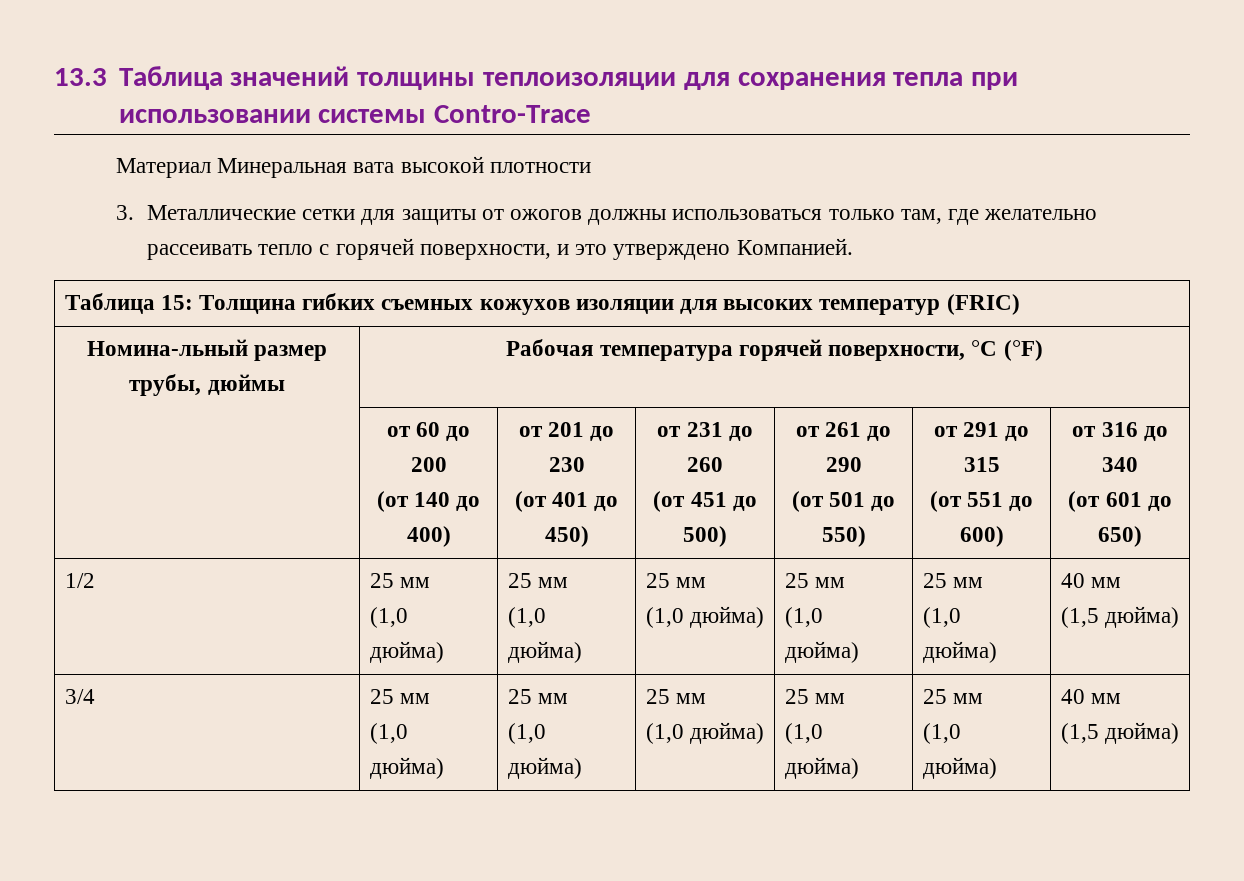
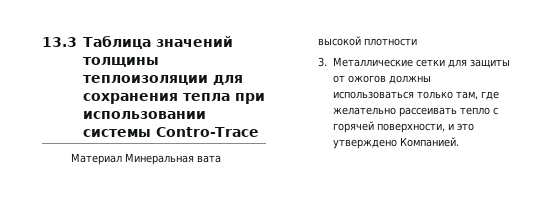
[64,293,1020,315] [86,339,328,361] [129,374,285,396] [506,339,1043,361] [386,422,471,441] [410,457,447,472] [376,491,481,512] [406,526,451,547] [518,422,615,441] [548,457,585,472] [514,491,619,512] [544,526,589,547] [657,422,753,441] [687,457,723,472] [653,491,757,512] [683,526,727,547] [795,422,892,441] [825,457,862,472] [791,491,896,512] [821,526,866,547] [933,422,1030,441] [963,457,1000,472] [929,491,1034,512] [959,526,1004,547] [1072,422,1168,441] [1102,457,1138,472] [1068,491,1172,512] [1098,526,1142,547] [64,573,95,588] [369,573,430,588] [369,607,408,628] [369,641,444,663] [507,573,568,588] [507,607,546,628] [507,641,582,663] [645,573,706,588] [645,606,764,628] [784,573,845,588] [784,607,823,628] [784,641,859,663] [922,573,983,588] [922,607,961,628] [922,641,997,663] [1060,573,1121,588] [1060,606,1179,628] [64,689,95,704] [369,689,430,704] [369,723,408,744] [369,757,444,779] [507,689,568,704] [507,723,546,744] [507,757,582,779] [645,689,706,704] [645,722,764,744] [784,689,845,704] [784,723,823,744] [784,757,859,779] [922,689,983,704] [922,723,961,744] [922,757,997,779] [1060,689,1121,704] [1060,722,1179,744] // Таблица 15: Толщина гибких съемных кожухов изоляции для высоких температур (FRIC) // Номина-льный размер трубы, дюймы | Рабочая температура горячей поверхности, °С (°F) // | от 60 до 200 // (от 140 до 400) | от 201 до 230 // (от 401 до 450) | от 231 до 260 // (от 451 до 500) | от 261 до 290 // (от 501 до 550) | от 291 до 315 // (от 551 до 600) | от 316 до 340 // (от 601 до 650) // 1/2 | 25 мм // (1,0 дюйма) | 25 мм // (1,0 дюйма) | 25 мм // (1,0 дюйма) | 25 мм // (1,0 дюйма) | 25 мм // (1,0 дюйма) | 40 мм // (1,5 дюйма) // 3/4 | 25 мм // (1,0 дюйма) | 25 мм // (1,0 дюйма) | 25 мм // (1,0 дюйма) | 25 мм // (1,0 дюйма) | 25 мм // (1,0 дюйма) | 40 мм // (1,5 дюйма) -> (459, 142) none

